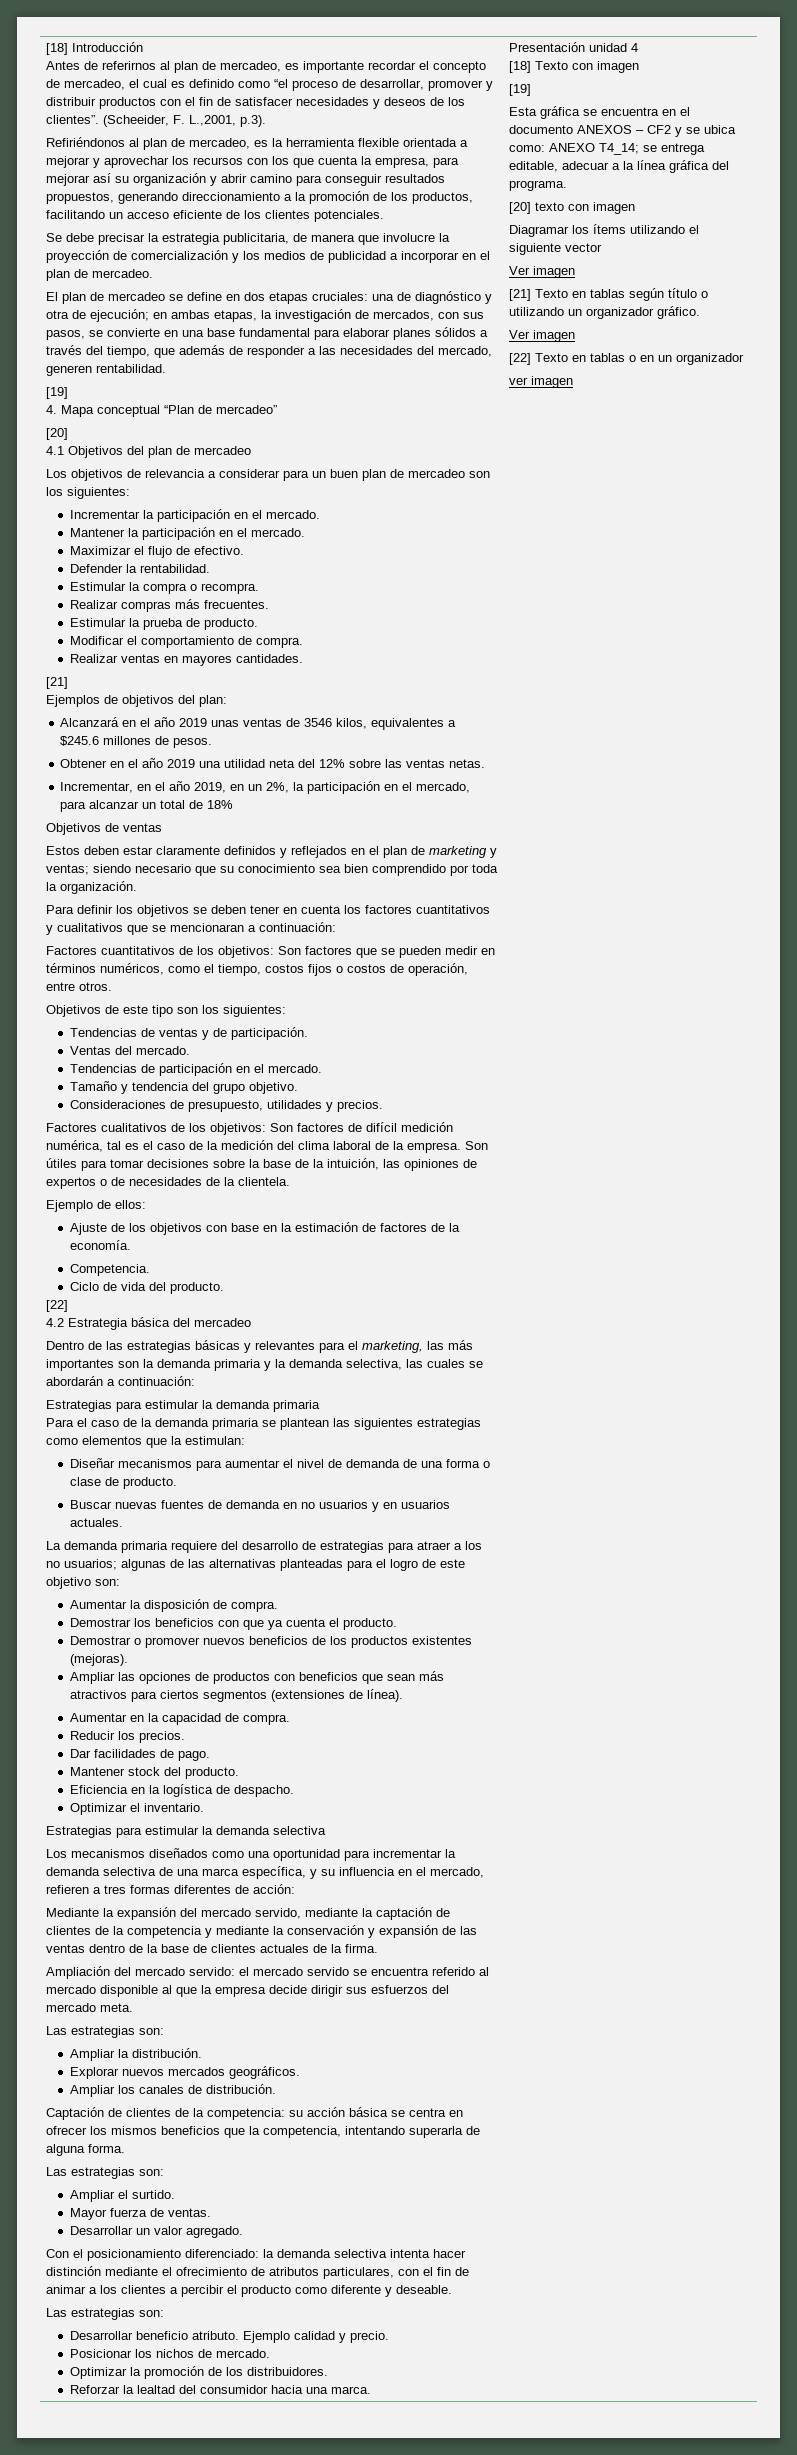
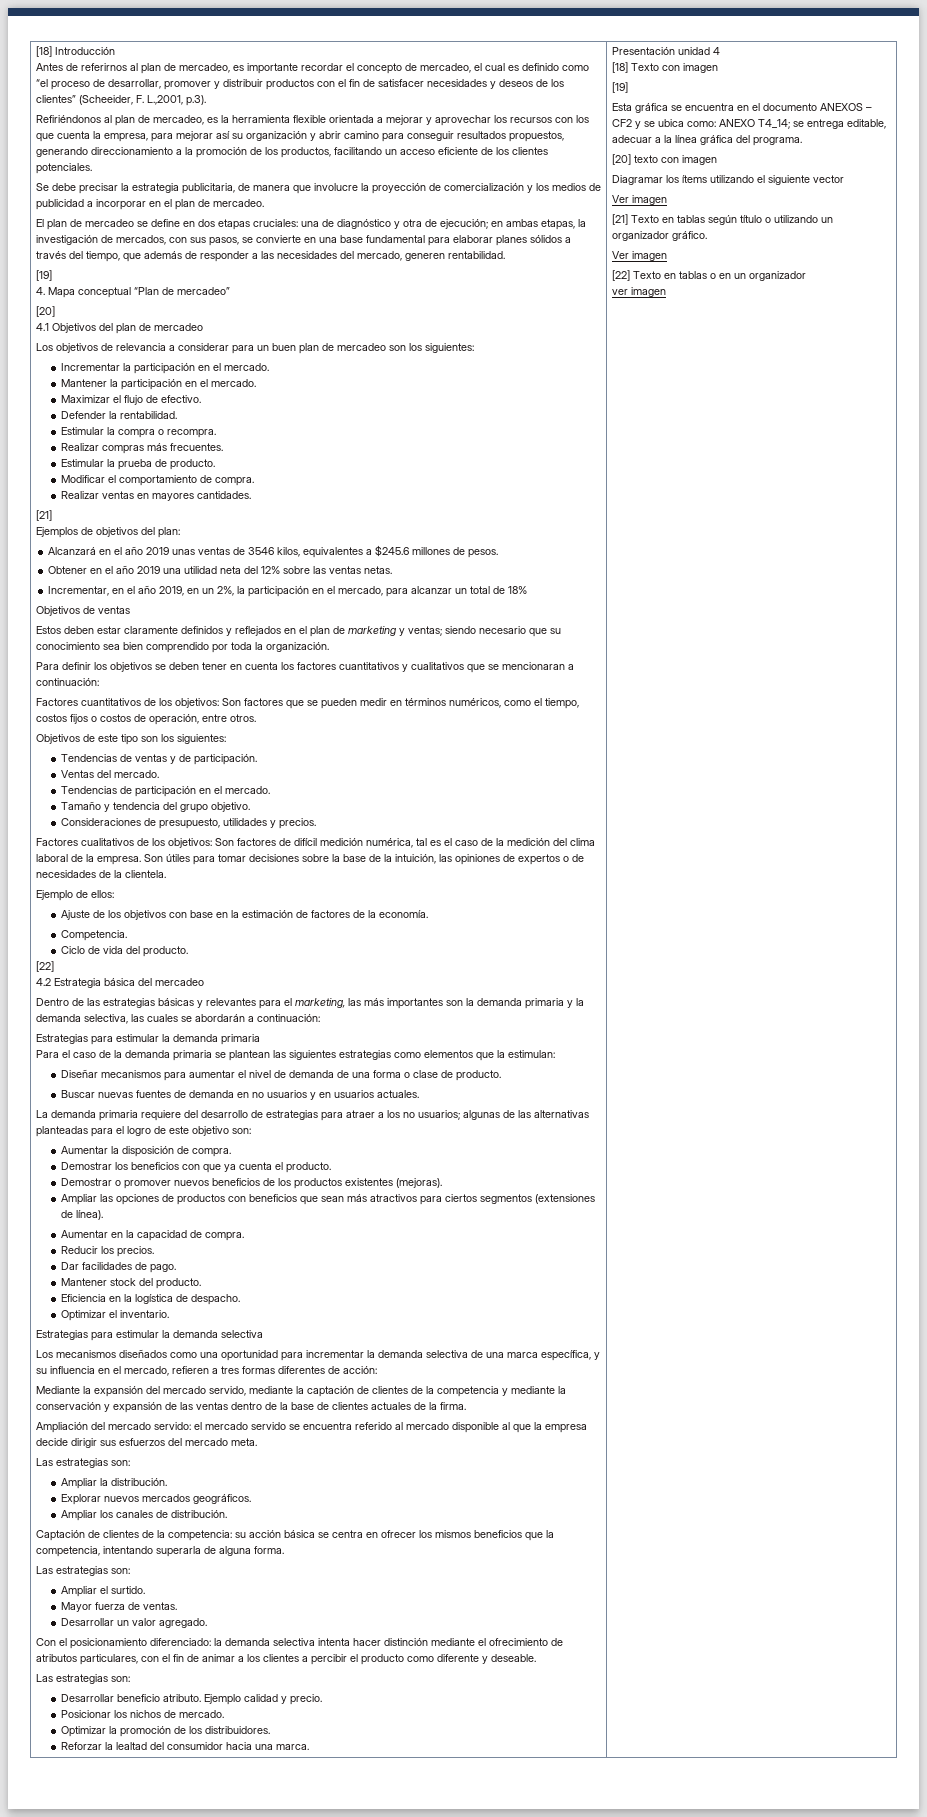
[45,115,99,124] clientes”. -> [35,95,76,103] clientes”

